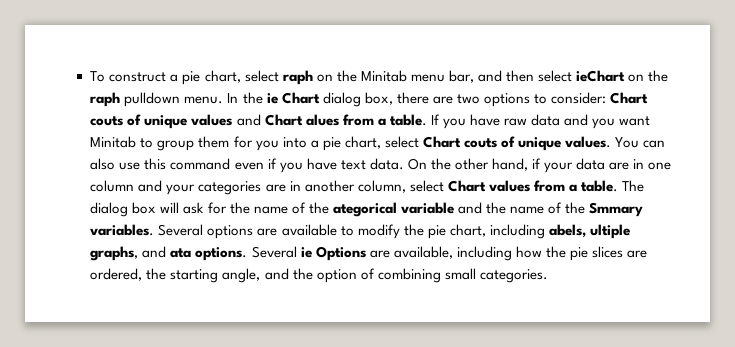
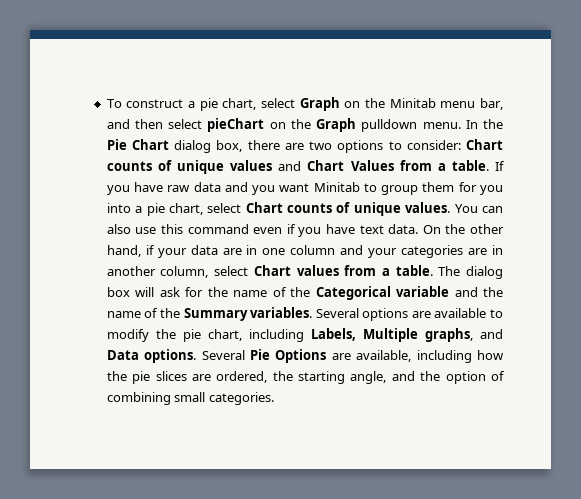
[282,70,313,85] raph -> [299,97,340,111] Graph
[576,70,669,82] [90,92,121,107] ieChart on the raph -> [207,118,357,132] pieChart on the Graph
[266,93,278,104] ie -> [106,139,127,150] Pie
[90,116,124,126] couts -> [106,161,152,171] counts
[305,114,339,126] alues -> [350,160,394,171] Values
[463,138,497,148] couts -> [287,203,333,213] counts
[332,202,397,217] ategorical -> [315,286,391,300] Categorical
[589,202,644,217] Smmary -> [183,308,248,321] Summary
[548,224,630,239] abels, ultiple -> [310,328,418,342] Labels, Multiple
[170,248,192,258] ata -> [106,350,139,360] Data
[300,247,312,258] ie -> [249,349,270,360] Pie

